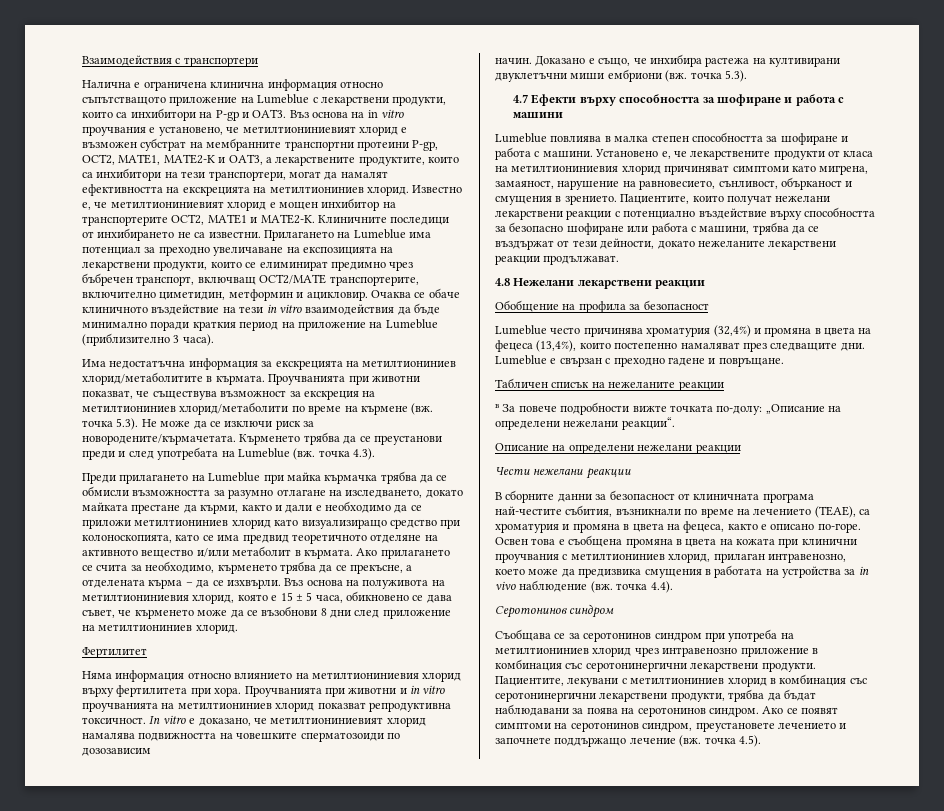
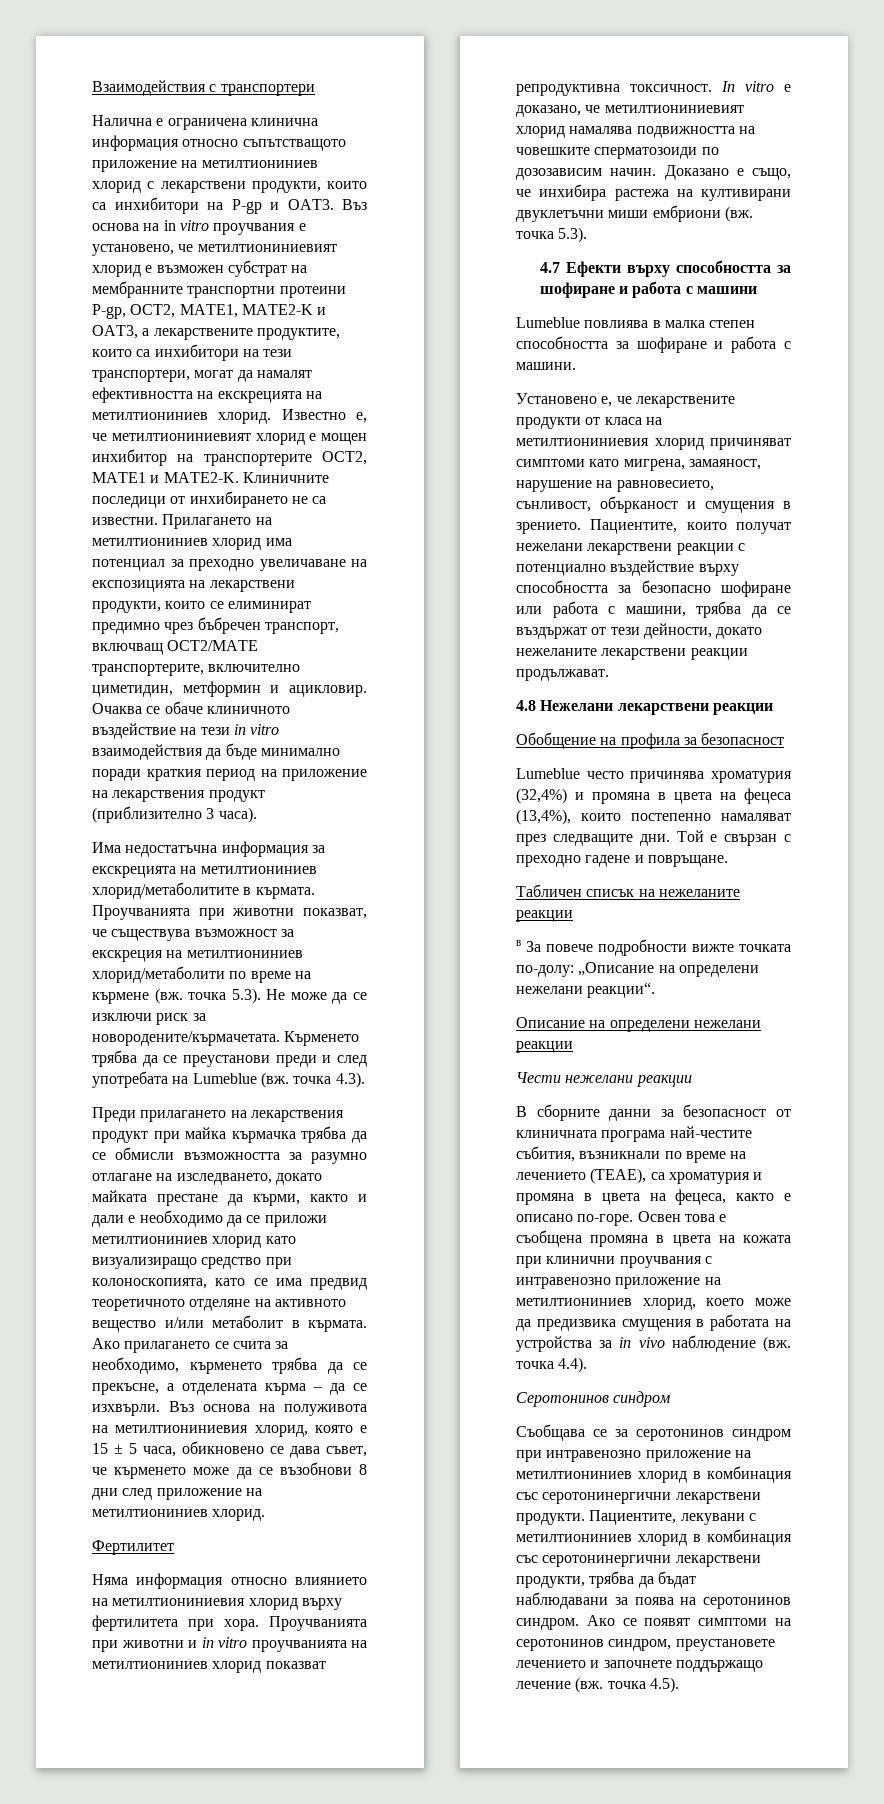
[257,94,310,104] Lumeblue -> [201,160,318,168] [92,181,141,193] метилтиониниев хлорид
[353,229,406,239] Lumeblue -> [92,538,262,550] метилтиониниев хлорид
[385,319,438,329] Lumeblue -> [112,790,265,802] лекарствения продукт
[208,472,261,482] Lumeblue -> [250,1110,344,1122] [92,1131,148,1143] лекарствения продукт
(151, 752) // -> (602, 174) none
(593, 154) none -> (576, 366) //
[495,355,547,365] Lumeblue -> [676,830,704,842] Той
[570,553,846,563] метилтиониниев хлорид, прилаган интравенозно, -> [516,1277,721,1289] [516,1298,696,1310] интравенозно приложение на метилтиониниев хлорид,
[728,629,794,642] [495,647,809,657] употреба на метилтиониниев хлорид чрез интравенозно приложение -> [546,1450,751,1462] [516,1471,687,1483] интравенозно приложение на метилтиониниев хлорид

